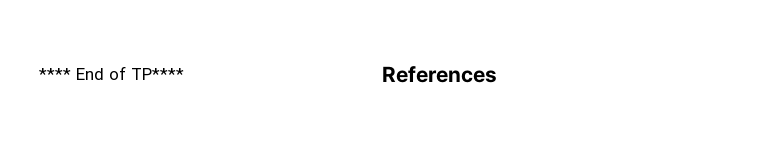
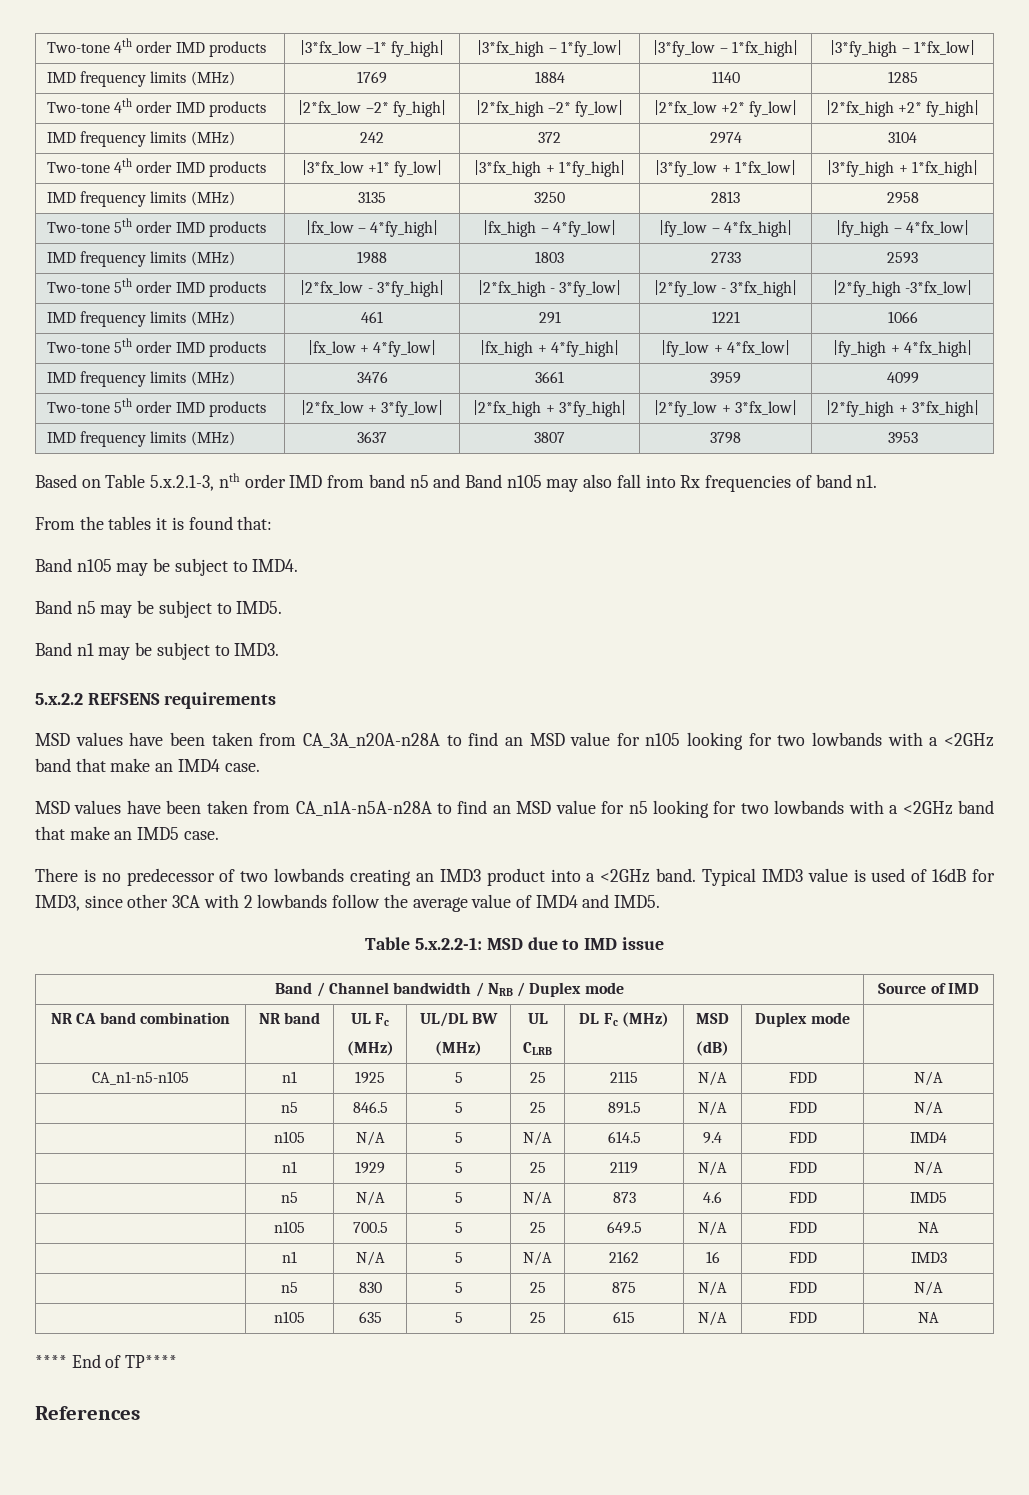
(39, 74) none -> [46,38,266,57] [299,40,445,57] [477,40,622,57] [653,40,798,57] [830,40,975,57] [46,71,235,87] [357,71,387,84] [534,71,565,83] [711,71,740,83] [887,71,918,83] [46,98,266,117] [298,100,446,117] [475,100,624,117] [653,100,798,117] [825,100,980,117] [46,131,235,147] [360,132,384,143] [538,132,561,143] [709,132,742,144] [888,131,917,143] [46,158,266,177] [301,160,443,177] [474,160,625,177] [655,160,796,177] [827,160,978,177] [46,191,235,207] [358,191,386,203] [534,192,565,203] [711,191,740,203] [886,192,919,204] [46,218,266,237] [305,220,439,237] [483,220,616,237] [659,220,792,237] [836,220,969,237] [46,251,235,267] [357,251,387,264] [535,251,564,263] [710,252,741,263] [887,252,918,264] [46,278,266,297] [300,280,444,297] [477,280,622,297] [653,280,798,297] [832,280,973,297] [46,311,235,327] [361,311,383,323] [538,311,561,324] [711,311,740,323] [887,311,918,323] [46,338,266,357] [307,340,437,357] [480,340,619,357] [661,340,790,357] [833,340,972,357] [46,371,235,387] [356,371,388,383] [535,371,564,383] [710,372,741,384] [886,372,919,384] [46,398,266,417] [300,400,444,417] [473,400,626,417] [654,400,797,417] [826,400,979,417] [46,431,235,447] [357,431,387,443] [534,432,565,443] [710,432,741,444] [887,432,918,444] [35,473,878,492] [35,516,273,530] [35,558,299,576] [35,600,283,618] [35,642,280,660] [35,692,277,709] [35,732,994,750] [35,758,260,772] [35,800,995,818] [35,826,219,840] [35,868,996,886] [35,894,661,912] [365,937,664,950] [275,982,624,997] [878,983,979,994] [51,1012,230,1024] [258,1012,321,1024] [350,1013,390,1026] [346,1041,394,1056] [419,1012,499,1027] [435,1041,482,1056] [527,1013,548,1024] [523,1042,552,1055] [579,1012,669,1027] [696,1013,729,1024] [696,1041,729,1056] [755,1012,850,1027] [92,1071,189,1085] [282,1071,297,1083] [355,1071,385,1084] [454,1072,463,1083] [529,1072,546,1083] [610,1071,638,1083] [698,1071,727,1086] [788,1072,817,1083] [914,1071,943,1086] [281,1102,298,1113] [352,1101,388,1113] [454,1102,463,1113] [529,1102,546,1113] [607,1101,641,1114] [698,1101,727,1116] [788,1102,817,1113] [914,1101,943,1116] [274,1131,305,1143] [355,1131,385,1146] [454,1132,463,1143] [523,1131,552,1146] [607,1131,641,1143] [703,1132,722,1144] [788,1132,817,1143] [910,1132,947,1143] [282,1161,297,1173] [355,1161,385,1174] [454,1162,463,1173] [529,1162,546,1173] [610,1161,638,1174] [698,1161,727,1176] [788,1162,817,1173] [914,1161,943,1176] [281,1192,298,1203] [355,1191,385,1206] [454,1192,463,1203] [523,1191,552,1206] [612,1192,636,1203] [703,1191,722,1203] [788,1192,817,1203] [910,1192,947,1203] [274,1221,305,1233] [352,1222,388,1233] [454,1222,463,1233] [529,1222,546,1233] [606,1221,642,1234] [698,1221,727,1236] [788,1222,817,1233] [918,1222,939,1233] [282,1251,297,1263] [355,1251,385,1266] [454,1252,463,1263] [523,1251,552,1266] [609,1251,639,1263] [705,1251,720,1263] [788,1252,817,1263] [910,1252,947,1263] [281,1282,298,1293] [358,1282,382,1293] [454,1282,463,1293] [529,1282,546,1293] [612,1282,636,1293] [698,1281,727,1296] [788,1282,817,1293] [914,1281,943,1296] [274,1311,305,1323] [358,1311,382,1323] [454,1312,463,1323] [529,1312,546,1323] [613,1311,635,1323] [698,1311,727,1326] [788,1312,817,1323] [918,1312,939,1323] Two-tone 4th order IMD products | |3*fx_low –1* fy_high| | |3*fx_high – 1*fy_low| | |3*fy_low – 1*fx_high| | |3*fy_high – 1*fx_low| // IMD frequency limits (MHz) | 1769 | 1884 | 1140 | 1285 // Two-tone 4th order IMD products | |2*fx_low –2* fy_high| | |2*fx_high –2* fy_low| | |2*fx_low +2* fy_low| | |2*fx_high +2* fy_high| // IMD frequency limits (MHz) | 242 | 372 | 2974 | 3104 // Two-tone 4th order IMD products | |3*fx_low +1* fy_low| | |3*fx_high + 1*fy_high| | |3*fy_low + 1*fx_low| | |3*fy_high + 1*fx_high| // IMD frequency limits (MHz) | 3135 | 3250 | 2813 | 2958 // Two-tone 5th order IMD products | |fx_low – 4*fy_high| | |fx_high – 4*fy_low| | |fy_low – 4*fx_high| | |fy_high – 4*fx_low| // IMD frequency limits (MHz) | 1988 | 1803 | 2733 | 2593 // Two-tone 5th order IMD products | |2*fx_low - 3*fy_high| | |2*fx_high - 3*fy_low| | |2*fy_low - 3*fx_high| | |2*fy_high -3*fx_low| // IMD frequency limits (MHz) | 461 | 291 | 1221 | 1066 // Two-tone 5th order IMD products | |fx_low + 4*fy_low| | |fx_high + 4*fy_high| | |fy_low + 4*fx_low| | |fy_high + 4*fx_high| // IMD frequency limits (MHz) | 3476 | 3661 | 3959 | 4099 // Two-tone 5th order IMD products | |2*fx_low + 3*fy_low| | |2*fx_high + 3*fy_high| | |2*fy_low + 3*fx_low| | |2*fy_high + 3*fx_high| // IMD frequency limits (MHz) | 3637 | 3807 | 3798 | 3953 // Based on Table 5.x.2.1-3, nth order IMD from band n5 and Band n105 may also fall into Rx frequencies of band n1. // From the tables it is found that: // Band n105 may be subject to IMD4. // Band n5 may be subject to IMD5. // Band n1 may be subject to IMD3. // 5.x.2.2 REFSENS requirements // MSD values have been taken from CA_3A_n20A-n28A to find an MSD value for n105 looking for two lowbands with a <2GHz band that make an IMD4 case. // MSD values have been taken from CA_n1A-n5A-n28A to find an MSD value for n5 looking for two lowbands with a <2GHz band that make an IMD5 case. // There is no predecessor of two lowbands creating an IMD3 product into a <2GHz band. Typical IMD3 value is used of 16dB for IMD3, since other 3CA with 2 lowbands follow the average value of IMD4 and IMD5. // Table 5.x.2.2-1: MSD due to IMD issue // Band / Channel bandwidth / NRB / Duplex mode | Source of IMD // NR CA band combination | NR band | UL Fc // (MHz) | UL/DL BW // (MHz) | UL // CLRB | DL Fc (MHz) | MSD // (dB) | Duplex mode | // CA_n1-n5-n105 | n1 | 1925 | 5 | 25 | 2115 | N/A | FDD | N/A // | n5 | 846.5 | 5 | 25 | 891.5 | N/A | FDD | N/A // | n105 | N/A | 5 | N/A | 614.5 | 9.4 | FDD | IMD4 // | n1 | 1929 | 5 | 25 | 2119 | N/A | FDD | N/A // | n5 | N/A | 5 | N/A | 873 | 4.6 | FDD | IMD5 // | n105 | 700.5 | 5 | 25 | 649.5 | N/A | FDD | NA // | n1 | N/A | 5 | N/A | 2162 | 16 | FDD | IMD3 // | n5 | 830 | 5 | 25 | 875 | N/A | FDD | N/A // | n105 | 635 | 5 | 25 | 615 | N/A | FDD | NA //

